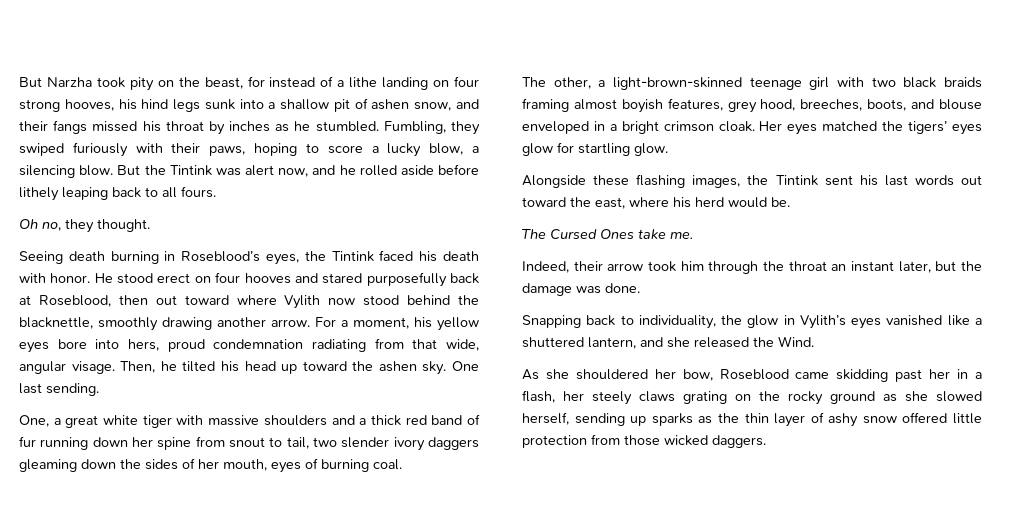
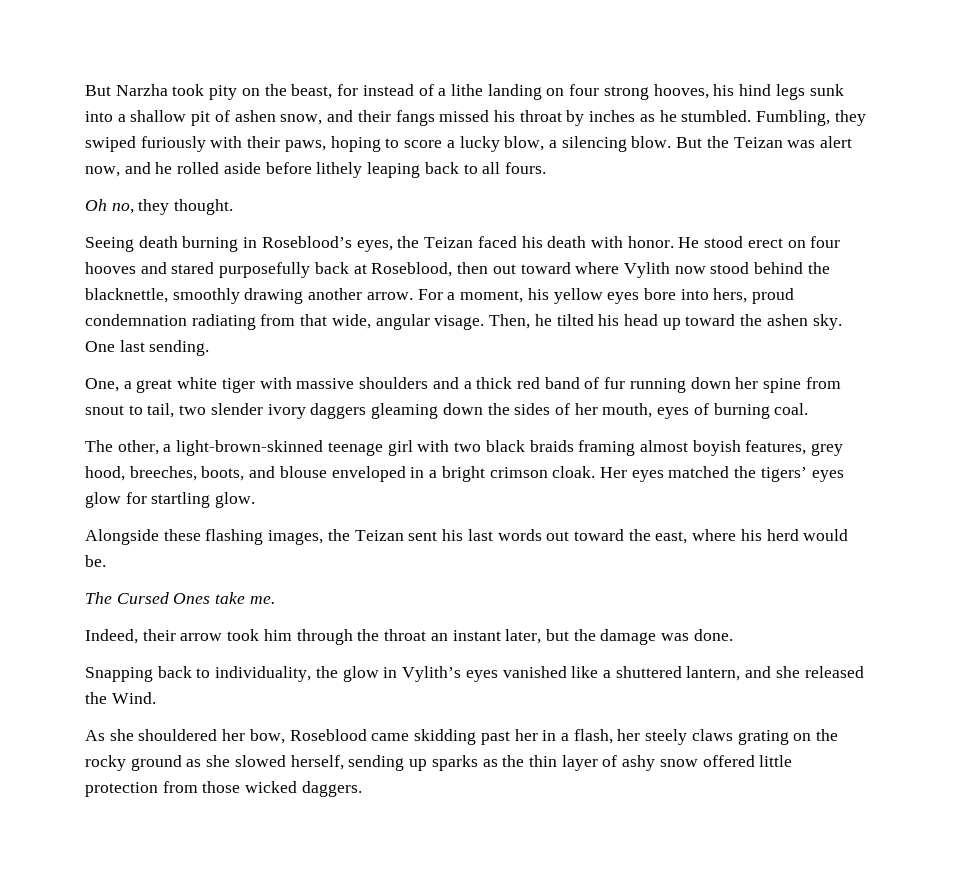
[169,165,212,176] Tintink -> [733,137,783,148] Teizan
[331,251,374,262] Tintink -> [424,237,474,248] Teizan
[775,175,818,186] Tintink -> [354,530,404,541] Teizan

